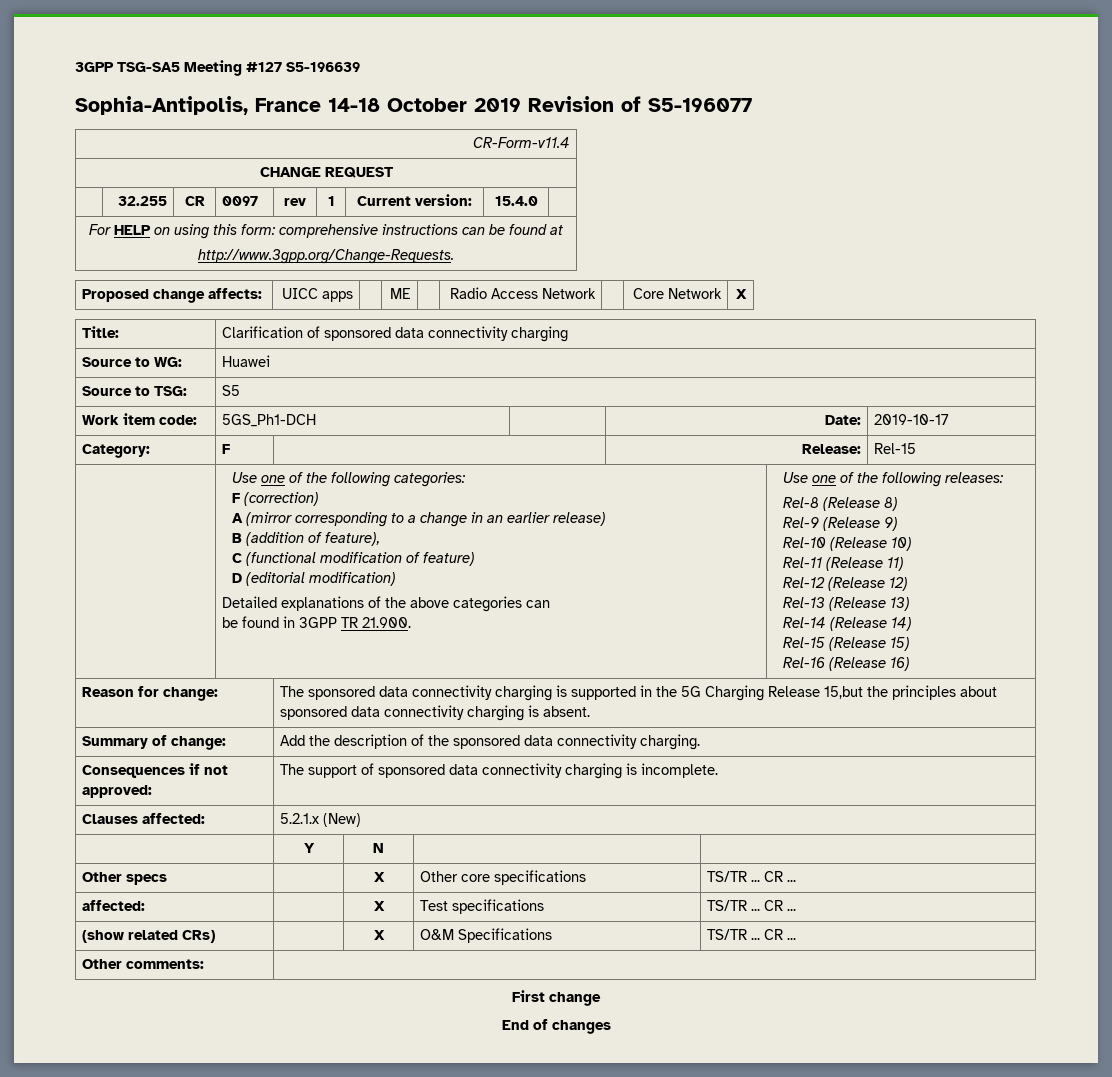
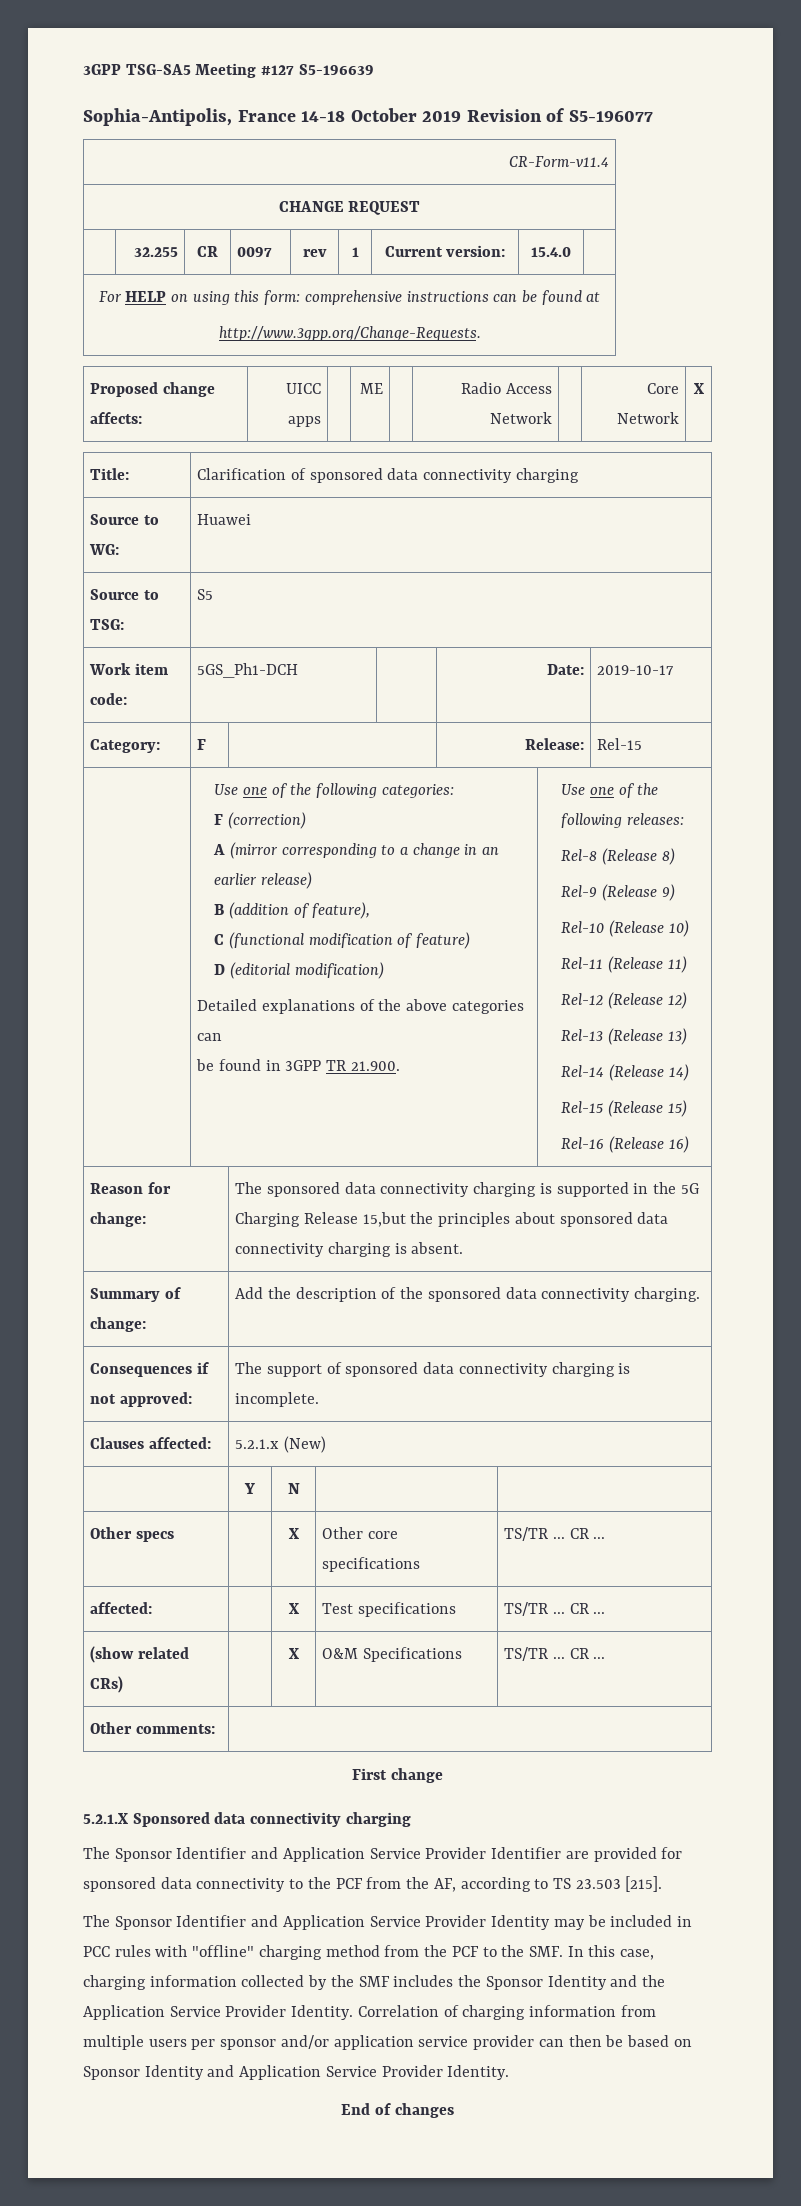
(601, 999) none -> [83,1812,411,1827] [83,1847,683,1862] [83,1876,663,1892] [83,1915,692,1930] [83,1945,655,1960] [83,1975,665,1990] [83,2005,656,2020] [83,2035,692,2050] [83,2065,510,2080] // 5.2.1.X Sponsored data connectivity charging // The Sponsor Identifier and Application Service Provider Identifier are provided for sponsored data connectivity to the PCF from the AF, according to TS 23.503 [215]. // The Sponsor Identifier and Application Service Provider Identity may be included in PCC rules with "offline" charging method from the PCF to the SMF. In this case, charging information collected by the SMF includes the Sponsor Identity and the Application Service Provider Identity. Correlation of charging information from multiple users per sponsor and/or application service provider can then be based on Sponsor Identity and Application Service Provider Identity.

